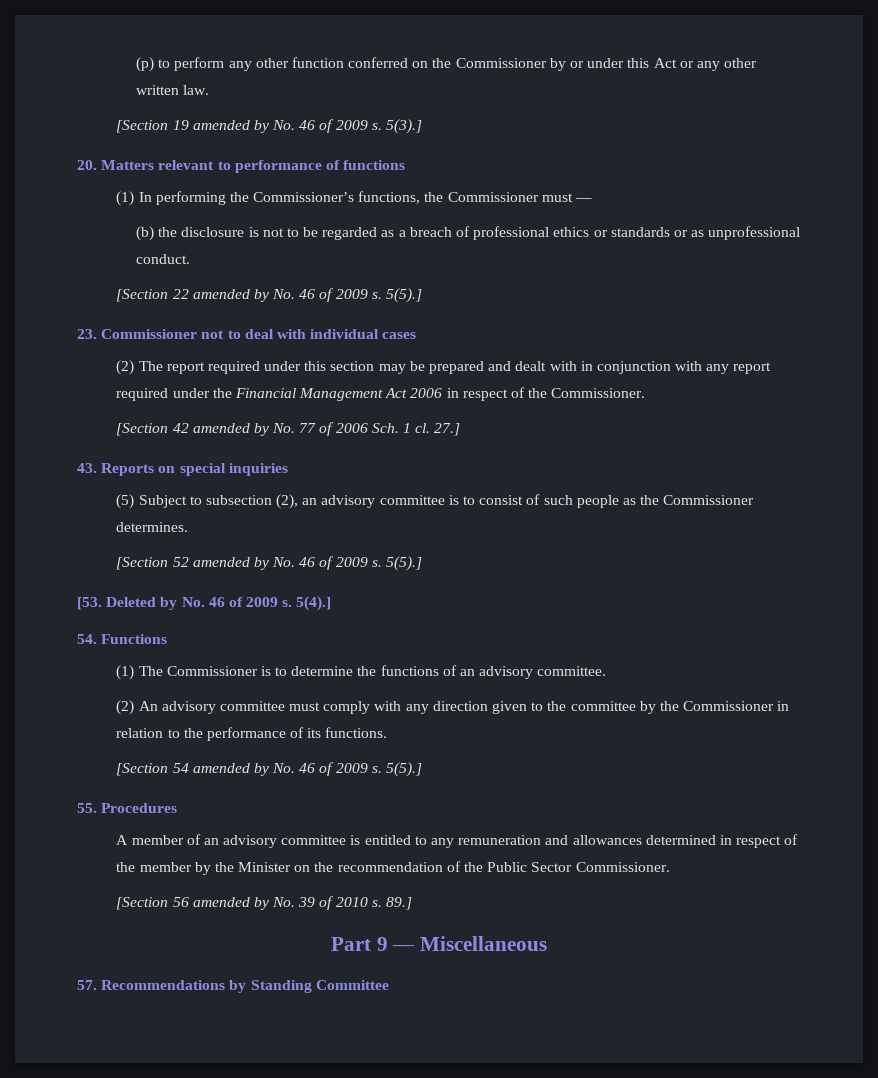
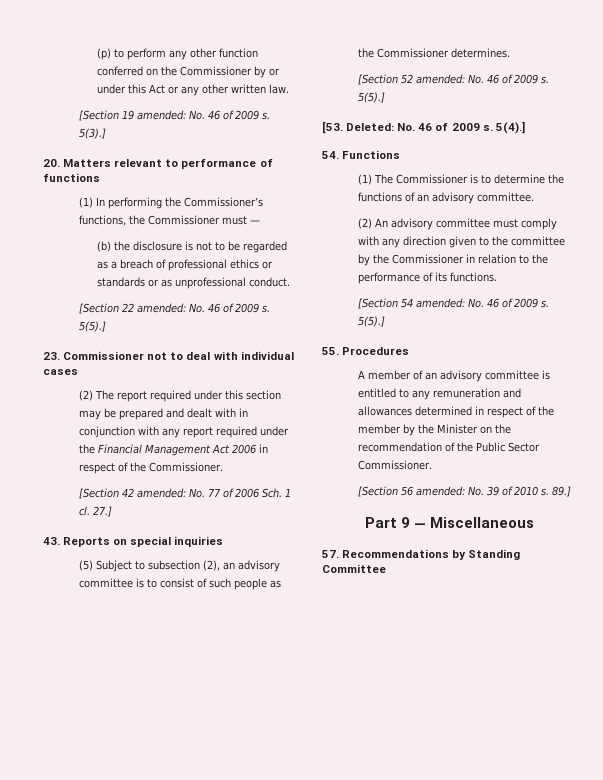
[192,120,269,133] amended by -> [136,110,186,120] amended:
[192,289,269,302] amended by -> [136,303,186,313] amended:
[192,423,269,436] amended by -> [136,488,186,498] amended:
[192,557,269,570] amended by -> [415,74,465,84] amended:
[106,597,178,610] Deleted by -> [346,123,395,131] Deleted:
[192,763,269,776] amended by -> [415,298,465,308] amended:
[192,897,269,910] amended by -> [415,486,465,496] amended:

